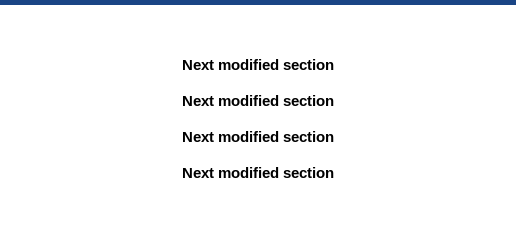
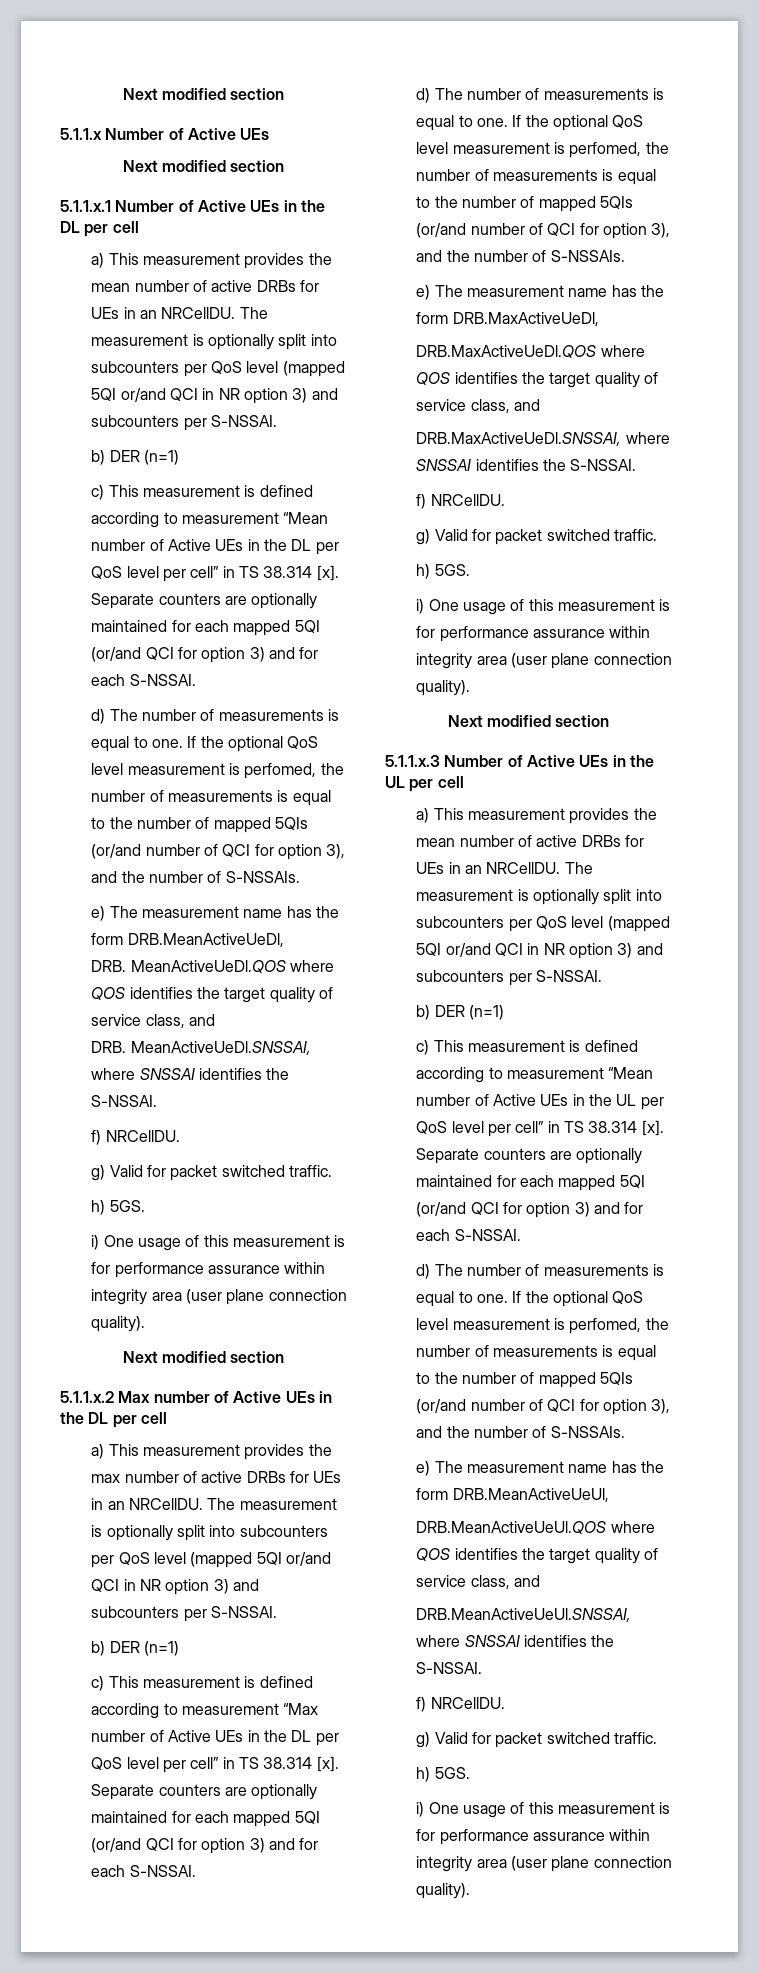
[181,59,335,70] [181,95,335,106] [181,131,335,142] [181,167,335,178] Next modified section // Next modified section // Next modified section // Next modified section -> [122,88,285,100] [60,128,270,140] [122,160,285,172] [60,200,325,212] [60,221,139,237] [91,253,332,269] [91,280,319,292] [91,307,268,319] [91,334,337,350] [91,361,345,377] [91,388,338,404] [91,415,278,431] [91,450,180,465] [91,485,313,500] [91,512,329,528] [91,539,339,555] [91,565,339,582] [91,593,318,609] [91,620,320,636] [91,647,319,663] [91,674,196,686] [91,709,339,724] [91,736,319,752] [91,763,344,779] [91,790,331,806] [91,817,308,833] [91,844,346,860] [91,871,300,883] [91,906,339,921] [91,933,284,947] [91,960,335,973] [91,987,333,1003] [91,1014,216,1028] [91,1041,311,1055] [91,1068,290,1080] [91,1095,158,1107] [91,1130,180,1145] [91,1165,332,1181] [91,1200,145,1215] [91,1235,346,1251] [91,1262,326,1278] [91,1289,347,1305] [91,1316,146,1332] [122,1351,285,1363] [60,1391,332,1403] [60,1412,167,1428] [91,1444,332,1460] [91,1471,342,1483] [91,1498,337,1510] [91,1525,328,1541] [91,1552,331,1568] [91,1579,259,1595] [91,1606,278,1622] [91,1641,180,1656] [91,1676,313,1691] [91,1703,319,1719] [91,1730,339,1746] [91,1756,339,1773] [91,1784,318,1800] [91,1811,320,1827] [91,1838,319,1854] [91,1865,196,1877] [416,88,664,103] [416,115,644,131] [416,142,669,158] [416,169,656,185] [416,196,633,212] [416,223,671,239] [416,250,625,262] [416,285,664,300] [416,312,599,326] [416,345,645,358] [416,372,658,388] [416,399,541,413] [416,432,670,446] [416,459,637,471] [416,494,505,509] [416,529,657,545] [416,564,470,579] [416,599,671,615] [416,626,651,642] [416,653,672,669] [416,680,471,696] [447,715,610,727] [385,755,654,767] [385,776,464,792] [416,808,657,824] [416,835,644,847] [416,862,593,874] [416,889,662,905] [416,916,670,932] [416,943,663,959] [416,970,603,986] [416,1005,505,1020] [416,1040,638,1055] [416,1067,654,1083] [416,1094,664,1110] [416,1120,664,1137] [416,1148,643,1164] [416,1175,645,1191] [416,1202,644,1218] [416,1229,521,1241] [416,1264,664,1279] [416,1291,644,1307] [416,1318,669,1334] [416,1345,656,1361] [416,1372,633,1388] [416,1399,671,1415] [416,1426,625,1438] [416,1461,664,1476] [416,1488,609,1502] [416,1521,655,1534] [416,1548,658,1564] [416,1575,541,1589] [416,1608,632,1622] [416,1635,615,1647] [416,1662,483,1674] [416,1697,505,1712] [416,1732,657,1748] [416,1767,470,1782] [416,1802,671,1818] [416,1829,651,1845] [416,1856,672,1872] [416,1883,471,1899] Next modified section // 5.1.1.x Number of Active UEs // Next modified section // 5.1.1.x.1 Number of Active UEs in the DL per cell // a) This measurement provides the mean number of active DRBs for UEs in an NRCellDU. The measurement is optionally split into subcounters per QoS level (mapped 5QI or/and QCI in NR option 3) and subcounters per S-NSSAI. // b) DER (n=1) // c) This measurement is defined according to measurement “Mean number of Active UEs in the DL per QoS level per cell” in TS 38.314 [x]. Separate counters are optionally maintained for each mapped 5QI (or/and QCI for option 3) and for each S-NSSAI. // d) The number of measurements is equal to one. If the optional QoS level measurement is perfomed, the number of measurements is equal to the number of mapped 5QIs (or/and number of QCI for option 3), and the number of S-NSSAIs. // e) The measurement name has the form DRB.MeanActiveUeDl, // DRB. MeanActiveUeDl.QOS where QOS identifies the target quality of service class, and // DRB. MeanActiveUeDl.SNSSAI, where SNSSAI identifies the S-NSSAI. // f) NRCellDU. // g) Valid for packet switched traffic. // h) 5GS. // i) One usage of this measurement is for performance assurance within integrity area (user plane connection quality). // Next modified section // 5.1.1.x.2 Max number of Active UEs in the DL per cell // a) This measurement provides the max number of active DRBs for UEs in an NRCellDU. The measurement is optionally split into subcounters per QoS level (mapped 5QI or/and QCI in NR option 3) and subcounters per S-NSSAI. // b) DER (n=1) // c) This measurement is defined according to measurement “Max number of Active UEs in the DL per QoS level per cell” in TS 38.314 [x]. Separate counters are optionally maintained for each mapped 5QI (or/and QCI for option 3) and for each S-NSSAI. // d) The number of measurements is equal to one. If the optional QoS level measurement is perfomed, the number of measurements is equal to the number of mapped 5QIs (or/and number of QCI for option 3), and the number of S-NSSAIs. // e) The measurement name has the form DRB.MaxActiveUeDl, // DRB.MaxActiveUeDl.QOS where QOS identifies the target quality of service class, and // DRB.MaxActiveUeDl.SNSSAI, where SNSSAI identifies the S-NSSAI. // f) NRCellDU. // g) Valid for packet switched traffic. // h) 5GS. // i) One usage of this measurement is for performance assurance within integrity area (user plane connection quality). // Next modified section // 5.1.1.x.3 Number of Active UEs in the UL per cell // a) This measurement provides the mean number of active DRBs for UEs in an NRCellDU. The measurement is optionally split into subcounters per QoS level (mapped 5QI or/and QCI in NR option 3) and subcounters per S-NSSAI. // b) DER (n=1) // c) This measurement is defined according to measurement “Mean number of Active UEs in the UL per QoS level per cell” in TS 38.314 [x]. Separate counters are optionally maintained for each mapped 5QI (or/and QCI for option 3) and for each S-NSSAI. // d) The number of measurements is equal to one. If the optional QoS level measurement is perfomed, the number of measurements is equal to the number of mapped 5QIs (or/and number of QCI for option 3), and the number of S-NSSAIs. // e) The measurement name has the form DRB.MeanActiveUeUl, // DRB.MeanActiveUeUl.QOS where QOS identifies the target quality of service class, and // DRB.MeanActiveUeUl.SNSSAI, where SNSSAI identifies the S-NSSAI. // f) NRCellDU. // g) Valid for packet switched traffic. // h) 5GS. // i) One usage of this measurement is for performance assurance within integrity area (user plane connection quality).

